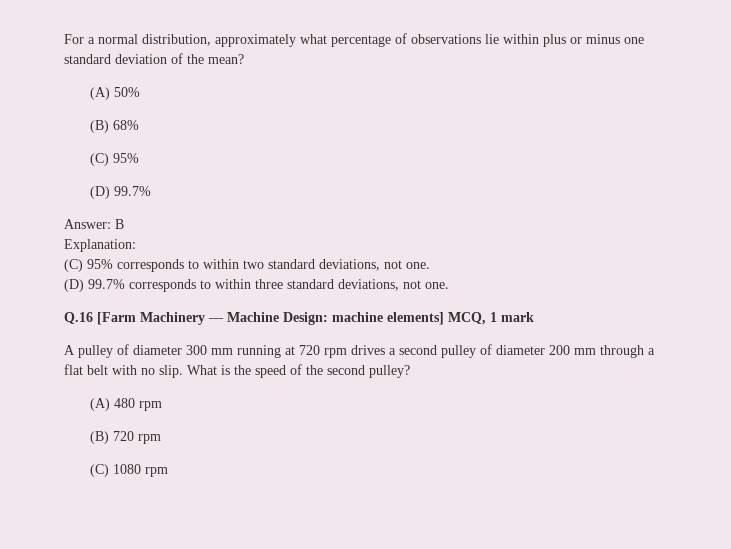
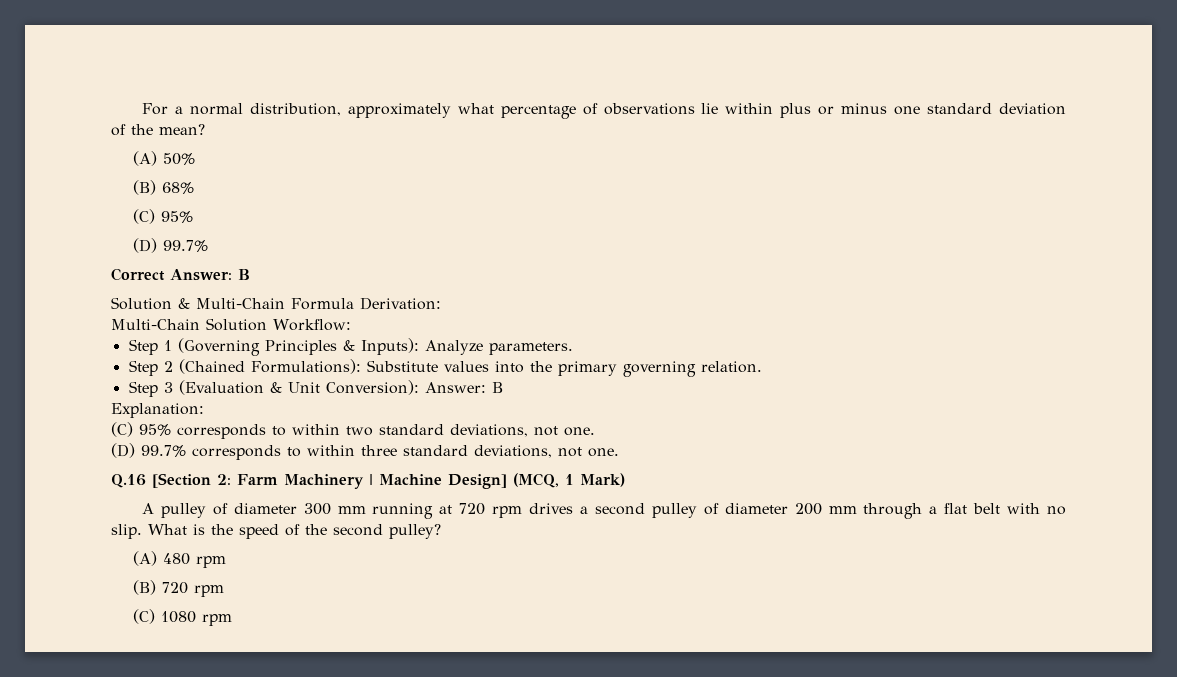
(151, 191) none -> [111,268,250,281] [111,297,441,310] [111,318,351,331] [128,338,573,356] [128,359,762,377] [128,380,419,397] Correct Answer: B // Solution & Multi-Chain Formula Derivation: // Multi-Chain Solution Workflow: // Step 1 (Governing Principles & Inputs): Analyze parameters. // Step 2 (Chained Formulations): Substitute values into the primary governing relation. // Step 3 (Evaluation & Unit Conversion):
[97,312,534,325] [Farm Machinery — Machine Design: machine elements] MCQ, 1 mark -> [152,473,625,489] [Section 2: Farm Machinery | Machine Design] (MCQ, 1 Mark)

